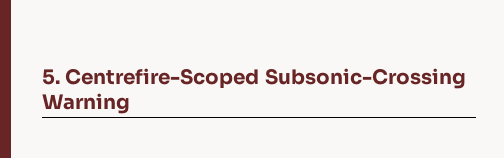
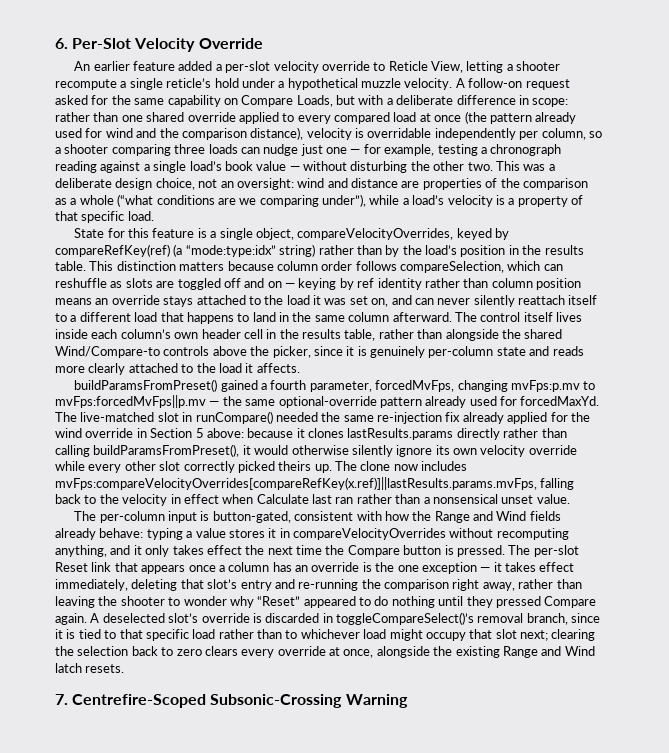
[42,69,60,85] 5. -> [55,38,263,52] [74,61,561,73] [55,78,570,90] [55,95,569,107] [55,111,577,124] [55,127,602,140] [55,144,562,156] [55,161,555,173] [55,178,588,190] [55,194,583,207] [55,211,154,223] [74,228,510,240] [55,244,584,257] [55,261,563,273] [55,278,581,290] [55,295,598,307] [55,312,582,324] [55,329,563,341] [55,346,584,358] [55,363,300,375] [74,379,596,392] [55,395,600,408] [55,411,590,424] [55,428,567,440] [55,444,577,457] [55,461,468,473] [55,477,575,490] [55,494,570,506] [74,511,561,523] [55,528,569,540] [55,545,579,557] [55,562,575,574] [55,579,582,591] [55,596,597,608] [55,612,601,625] [55,629,596,641] [55,646,595,658] [55,663,125,673] [55,694,68,705] 6. Per-Slot Velocity Override // An earlier feature added a per-slot velocity override to Reticle View, letting a shooter recompute a single reticle’s hold under a hypothetical muzzle velocity. A follow-on request asked for the same capability on Compare Loads, but with a deliberate difference in scope: rather than one shared override applied to every compared load at once (the pattern already used for wind and the comparison distance), velocity is overridable independently per column, so a shooter comparing three loads can nudge just one — for example, testing a chronograph reading against a single load’s book value — without disturbing the other two. This was a deliberate design choice, not an oversight: wind and distance are properties of the comparison as a whole (“what conditions are we comparing under”), while a load’s velocity is a property of that specific load. // State for this feature is a single object, compareVelocityOverrides, keyed by compareRefKey(ref) (a “mode:type:idx” string) rather than by the load’s position in the results table. This distinction matters because column order follows compareSelection, which can reshuffle as slots are toggled off and on — keying by ref identity rather than column position means an override stays attached to the load it was set on, and can never silently reattach itself to a different load that happens to land in the same column afterward. The control itself lives inside each column’s own header cell in the results table, rather than alongside the shared Wind/Compare-to controls above the picker, since it is genuinely per-column state and reads more clearly attached to the load it affects. // buildParamsFromPreset() gained a fourth parameter, forcedMvFps, changing mvFps:p.mv to mvFps:forcedMvFps||p.mv — the same optional-override pattern already used for forcedMaxYd. The live-matched slot in runCompare() needed the same re-injection fix already applied for the wind override in Section 5 above: because it clones lastResults.params directly rather than calling buildParamsFromPreset(), it would otherwise silently ignore its own velocity override while every other slot correctly picked theirs up. The clone now includes mvFps:compareVelocityOverrides[compareRefKey(x.ref)]||lastResults.params.mvFps, falling back to the velocity in effect when Calculate last ran rather than a nonsensical unset value. // The per-column input is button-gated, consistent with how the Range and Wind fields already behave: typing a value stores it in compareVelocityOverrides without recomputing anything, and it only takes effect the next time the Compare button is pressed. The per-slot Reset link that appears once a column has an override is the one exception — it takes effect immediately, deleting that slot’s entry and re-running the comparison right away, rather than leaving the shooter to wonder why “Reset” appeared to do nothing until they pressed Compare again. A deselected slot’s override is discarded in toggleCompareSelect()’s removal branch, since it is tied to that specific load rather than to whichever load might occupy that slot next; clearing the selection back to zero clears every override at once, alongside the existing Range and Wind latch resets. // 7.

